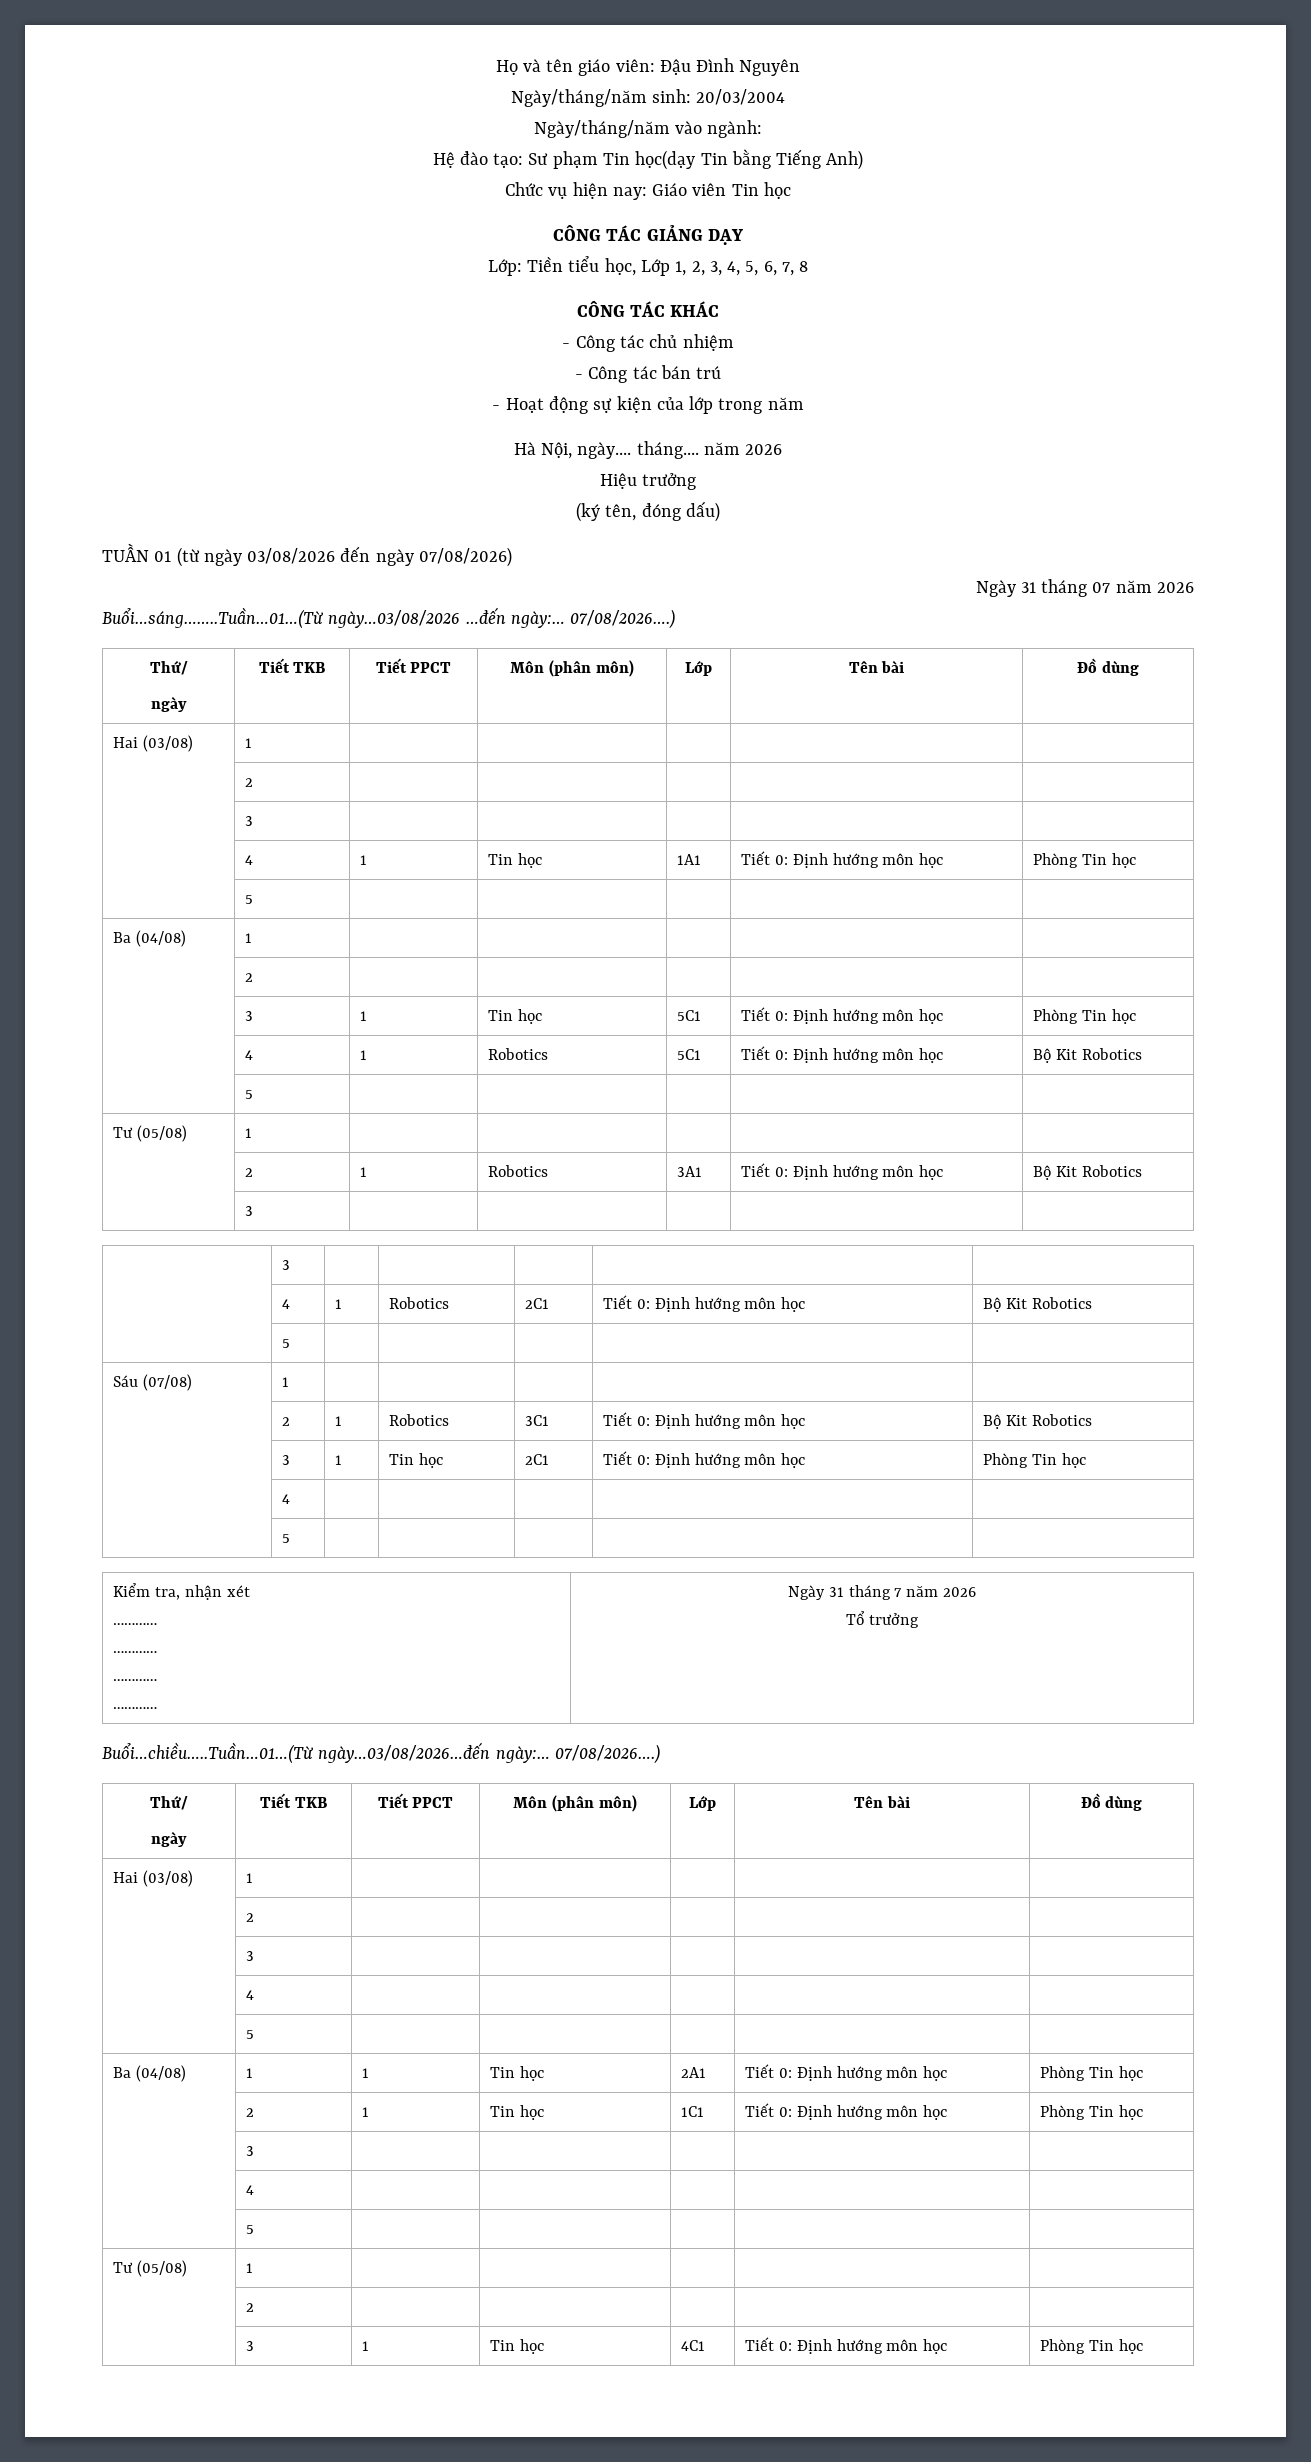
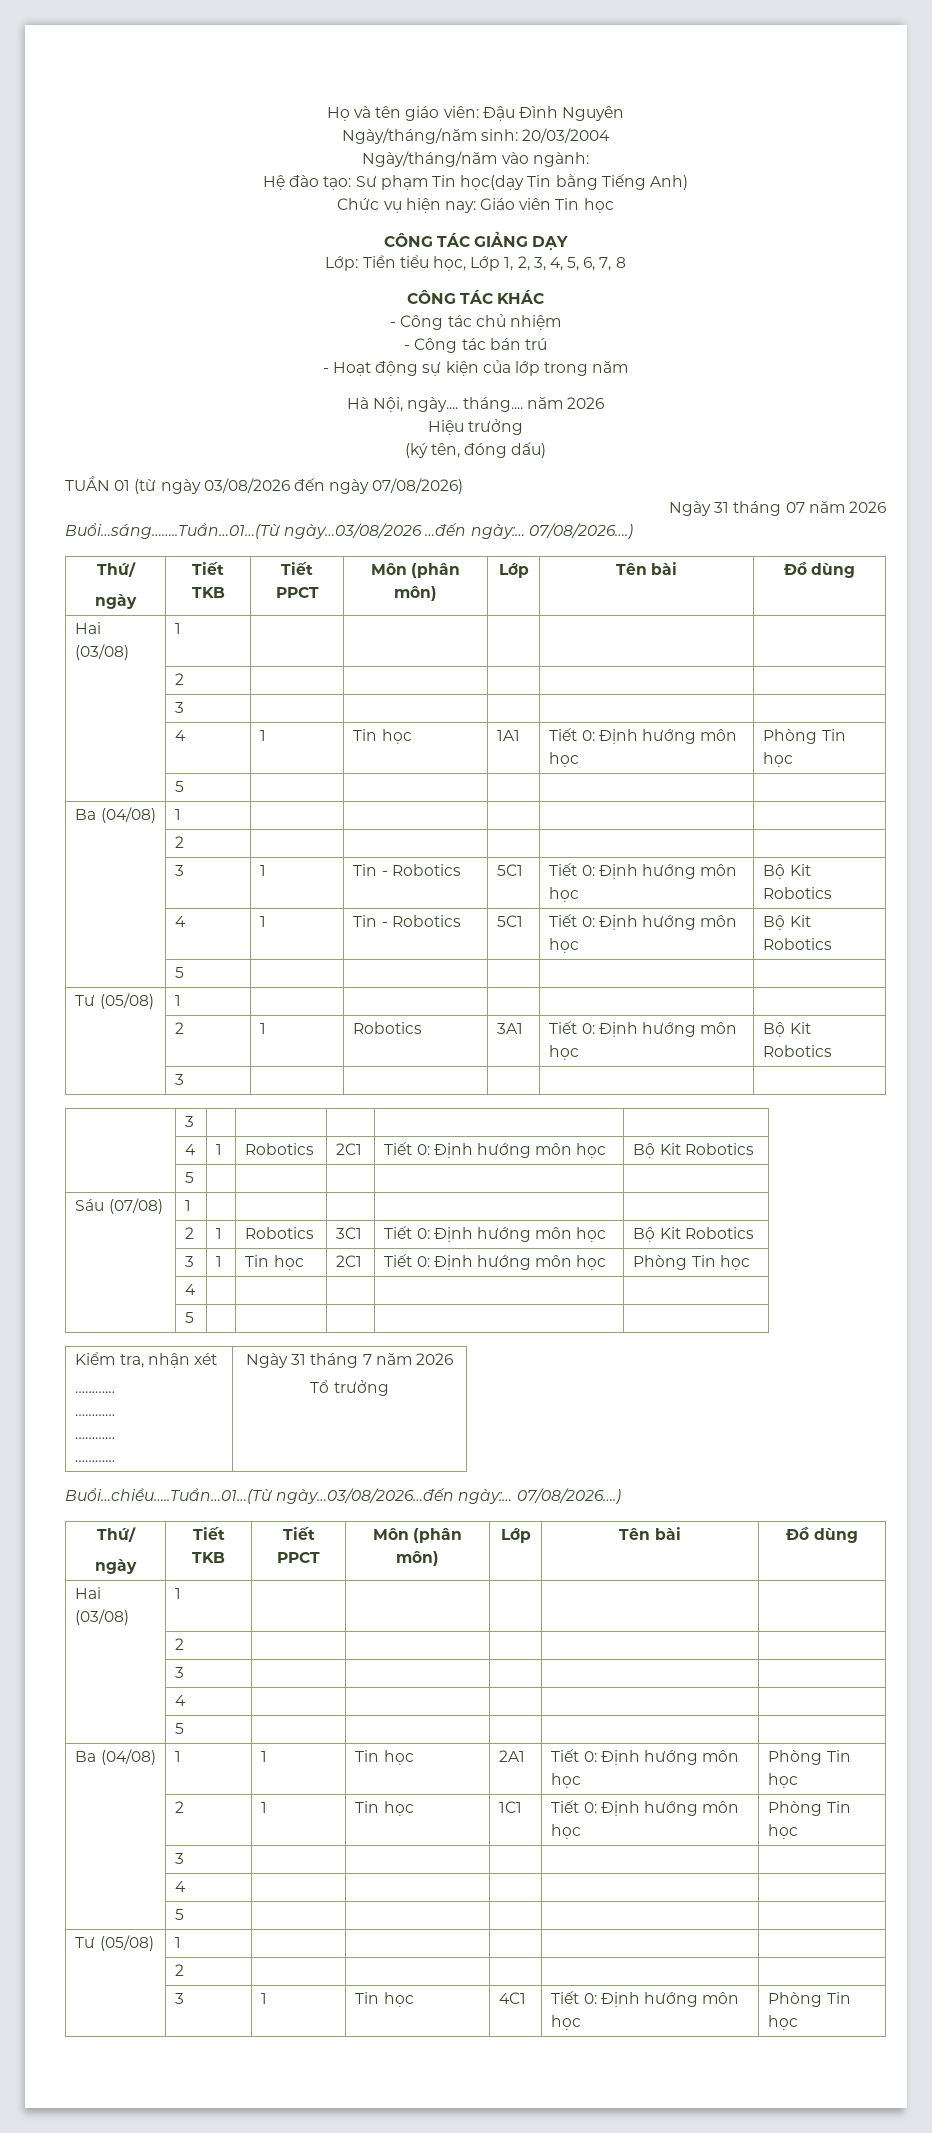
[518,1009,543,1024] [677,1010,702,1021] [741,1007,944,1024] [1033,1009,1136,1024] [245,1050,254,1060] [360,1050,368,1060] học | 5C1 | Tiết 0: Định hướng môn học | Phòng Tin học // | 4 | 1 | -> [381,864,461,876] [497,864,524,876] [549,863,738,879] [549,887,580,902] [763,864,811,879] [763,887,833,899] [175,916,187,927] [260,916,267,927] [353,915,388,927] - Robotics | 5C1 | Tiết 0: Định hướng môn học | Bộ Kit Robotics // | 4 | 1 | Tin -

